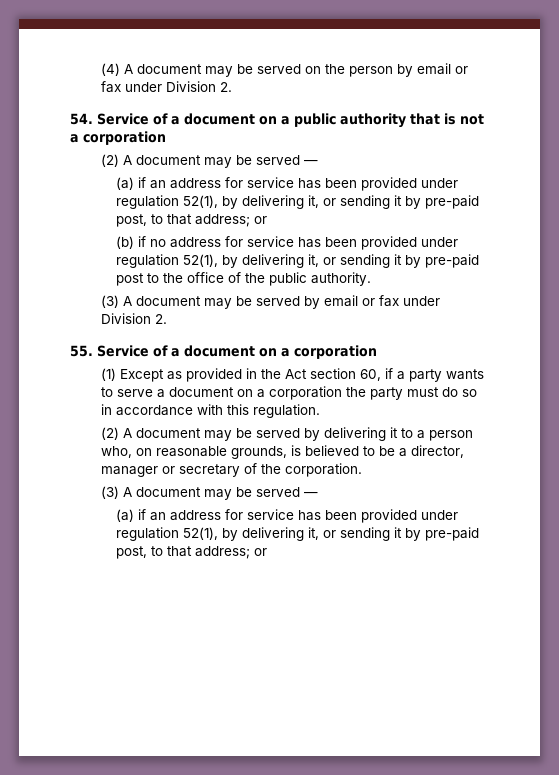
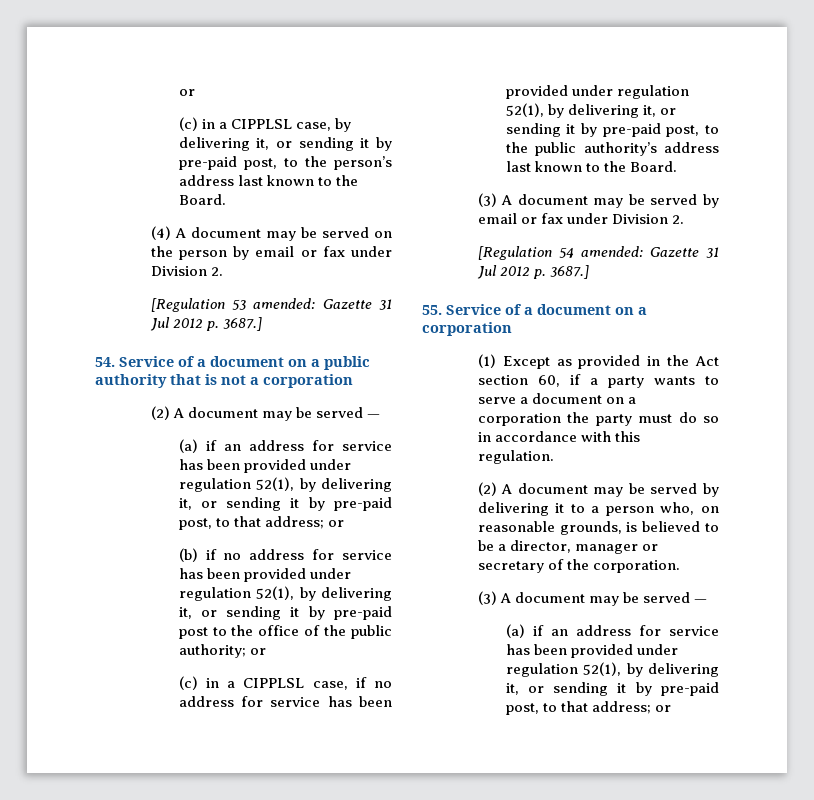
(100, 69) none -> [178,89,195,96] [178,117,351,132] [178,137,392,151] [178,156,393,170] [178,175,358,186] [178,194,226,205] or // (c) in a CIPPLSL case, by delivering it, or sending it by pre-paid post, to the person’s address last known to the Board. //
(232, 87) none -> [150,298,393,312] [149,317,262,331] // [Regulation 53 amended: Gazette 31 Jul 2012 p. 3687.]
[311,272,372,286] authority. -> [178,644,266,658] [178,676,392,690] [178,696,393,707] [505,85,689,99] [505,103,676,118] [505,123,719,137] [505,142,719,156] [505,161,677,172] authority; or // (c) in a CIPPLSL case, if no address for service has been provided under regulation 52(1), by delivering it, or sending it by pre-paid post, to the public authority’s address last known to the Board.
(167, 319) none -> [477,246,719,260] [476,265,589,279] // [Regulation 54 amended: Gazette 31 Jul 2012 p. 3687.]

